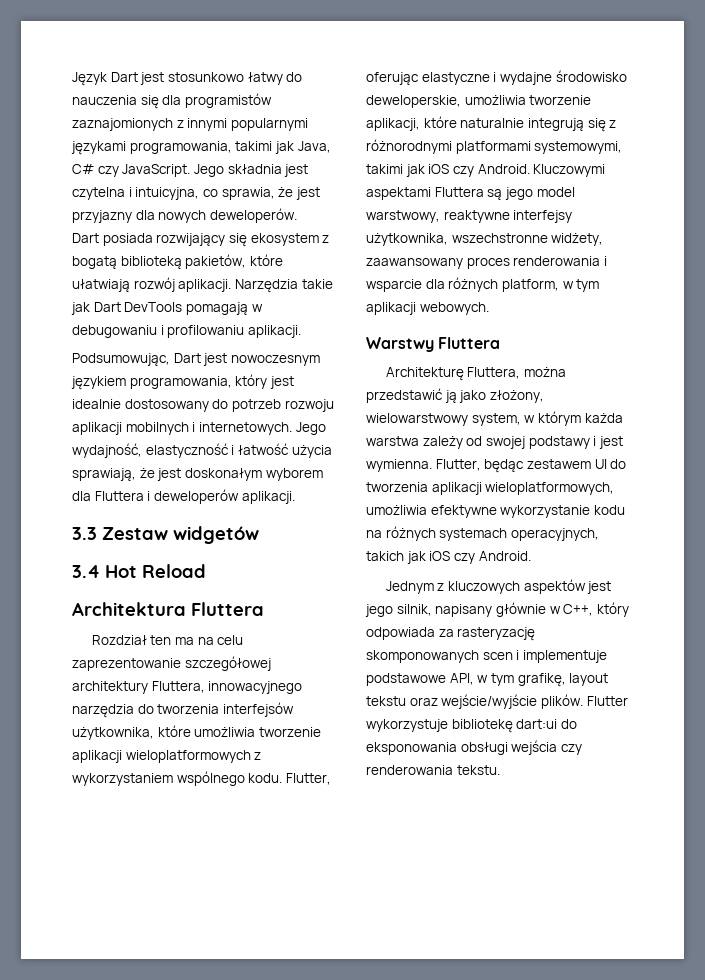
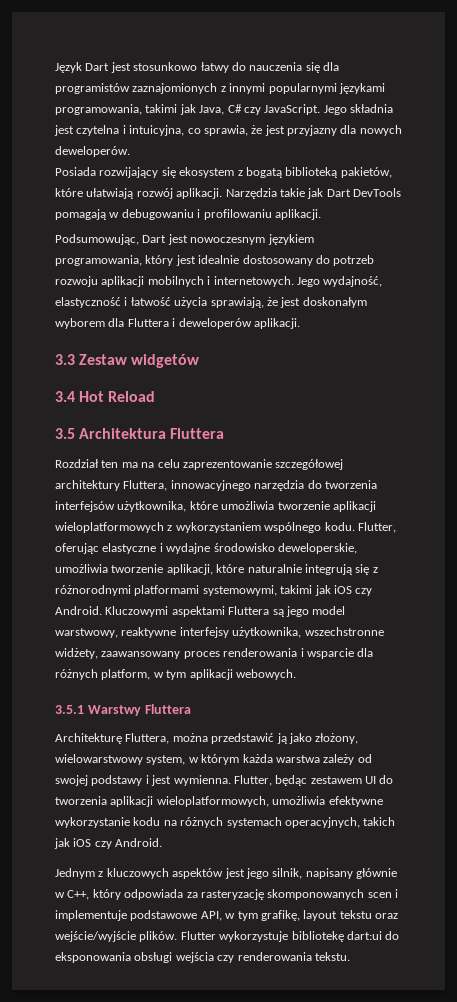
[72,233,153,246] Dart posiada -> [55,167,96,176] Posiada
(206, 571) none -> [55,428,75,439] 3.5
(489, 308) none -> [55,705,84,714] 3.5.1

